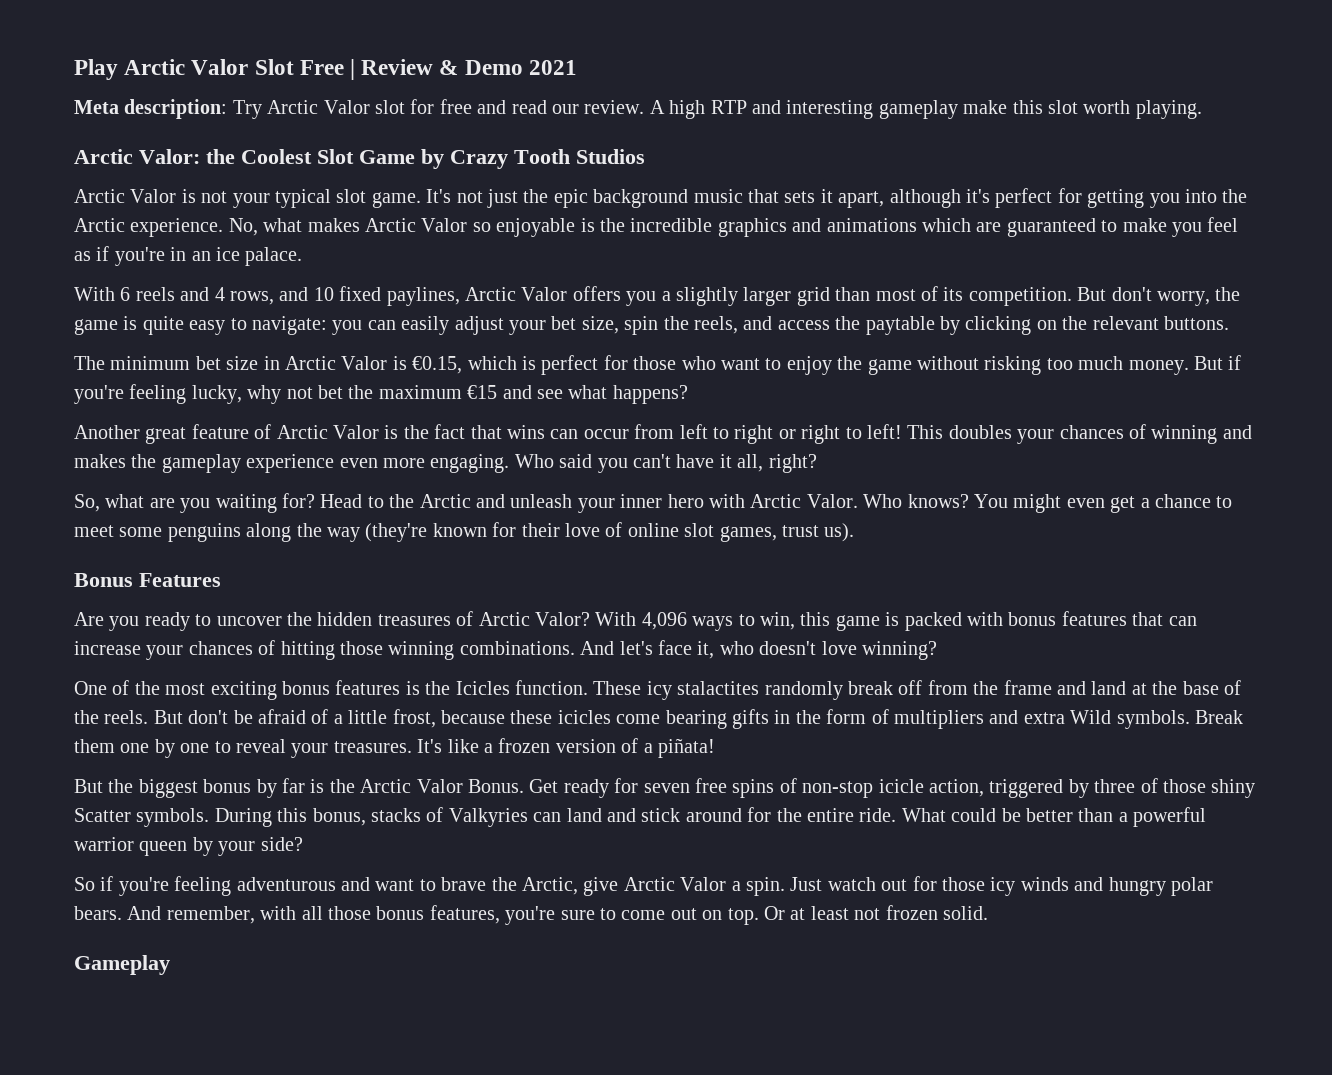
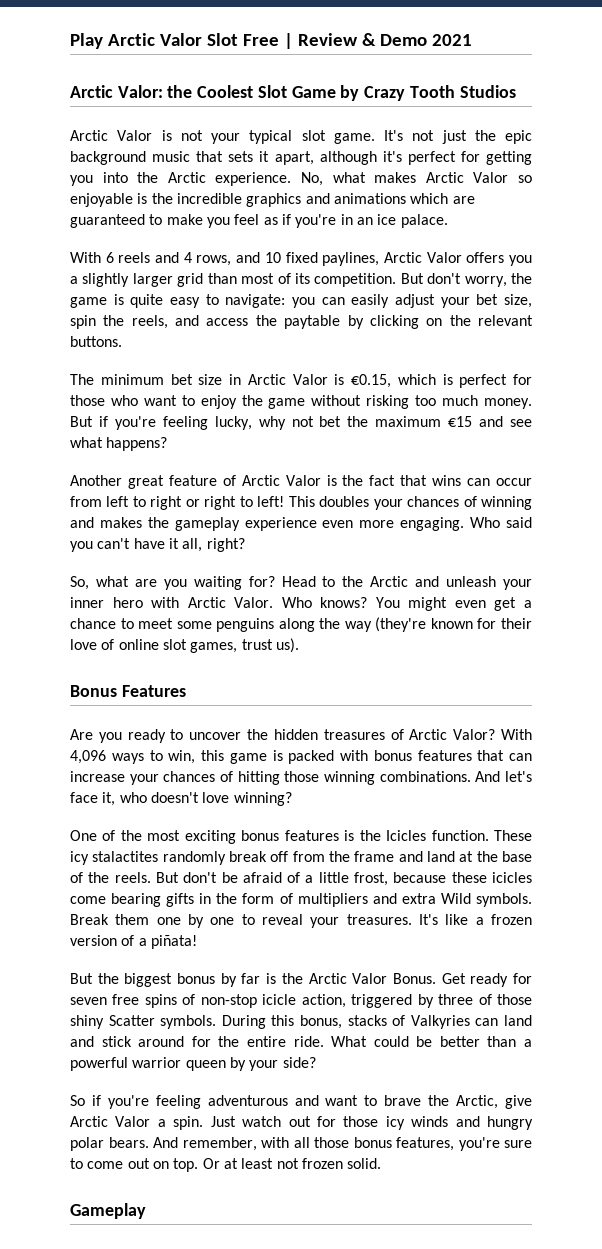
[74,99,1202,119] // Meta description: Try Arctic Valor slot for free and read our review. A high RTP and interesting gameplay make this slot worth playing. -> (472, 40) none

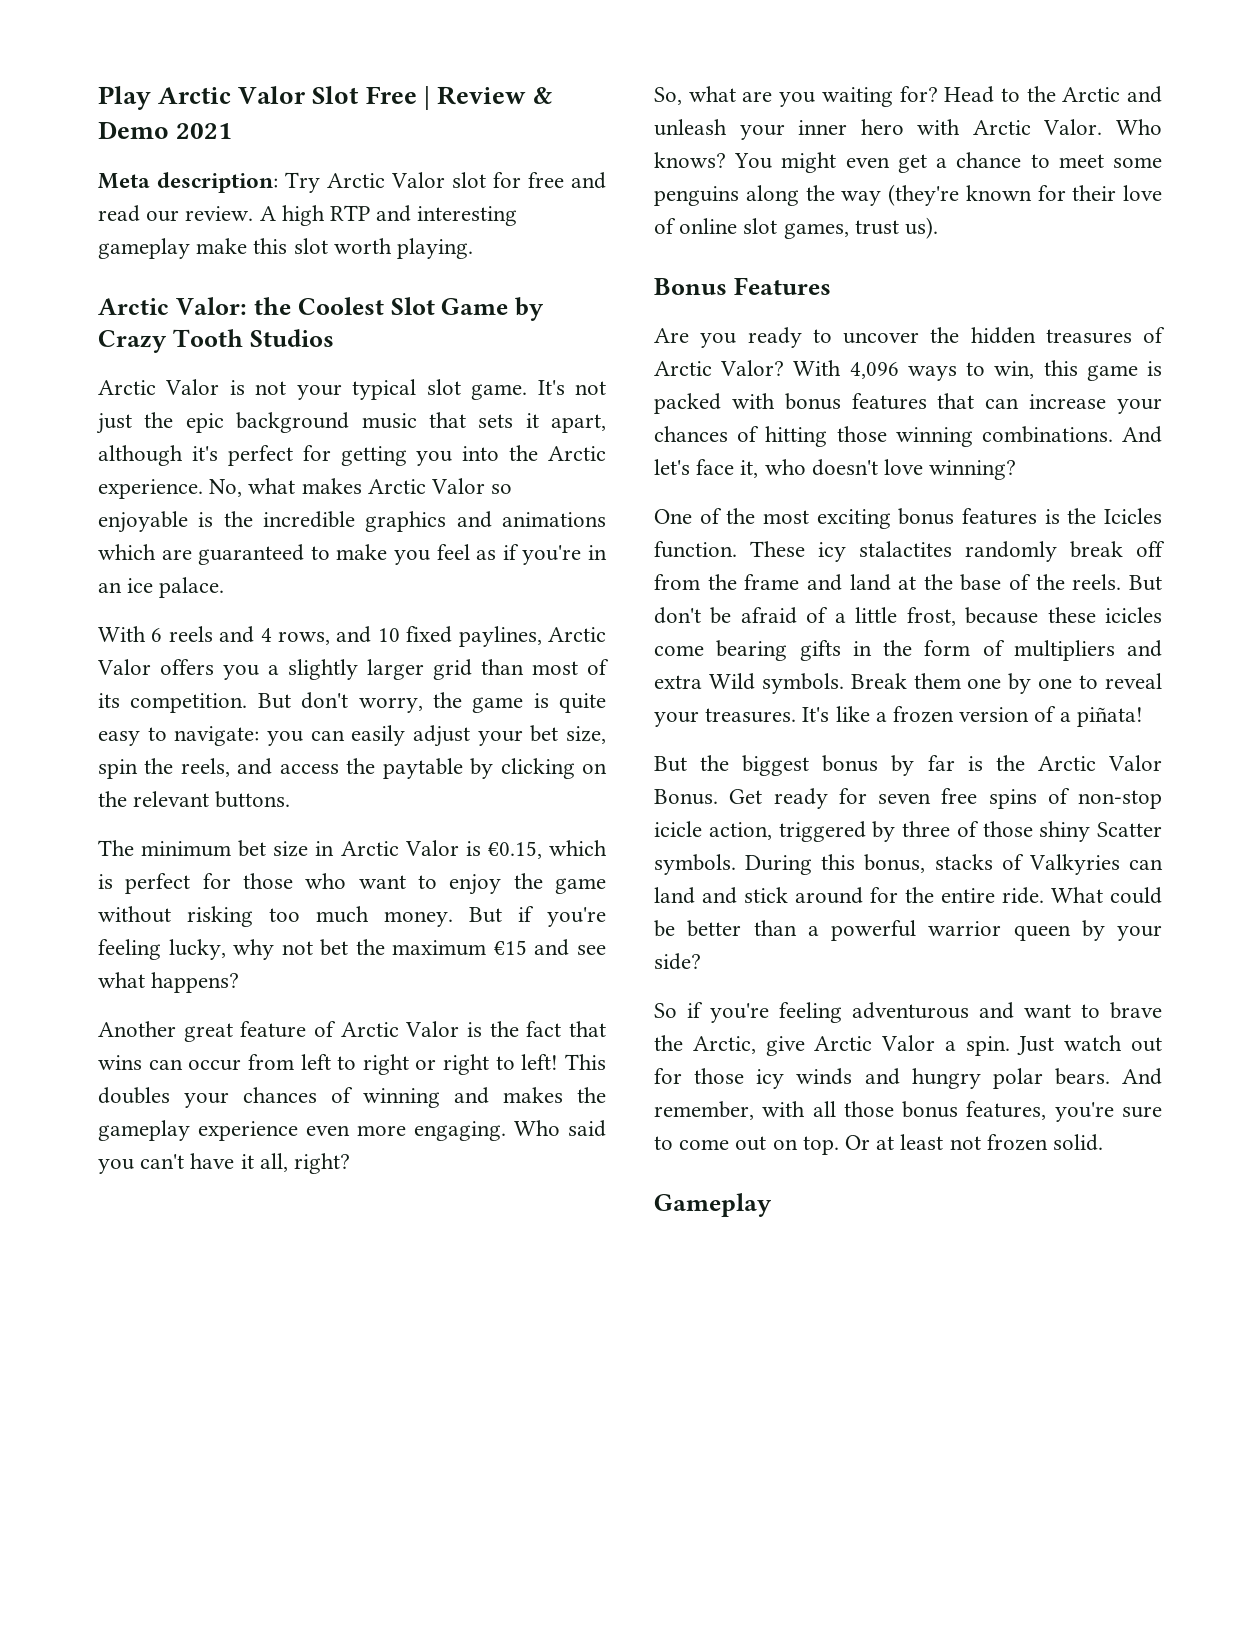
(472, 40) none -> [98,172,606,193] [98,205,518,226] [98,238,474,259] // Meta description: Try Arctic Valor slot for free and read our review. A high RTP and interesting gameplay make this slot worth playing.

